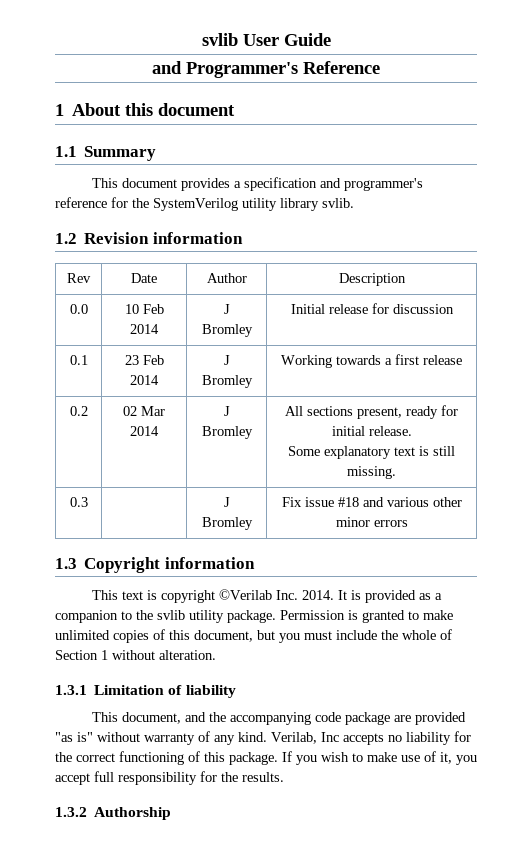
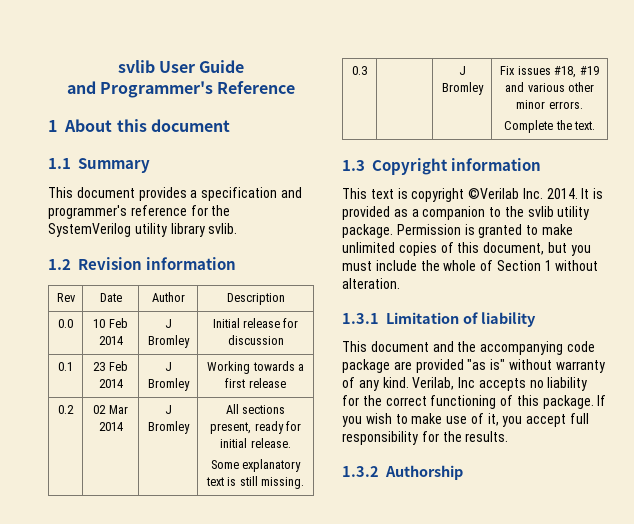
[304,497,359,507] issue #18 -> [517,66,599,78] issues #18, #19
[373,520,408,527] errors -> [548,101,583,109] [504,120,595,133] errors. // Complete the text.
[122,712,182,724] document, -> [370,341,429,352] document

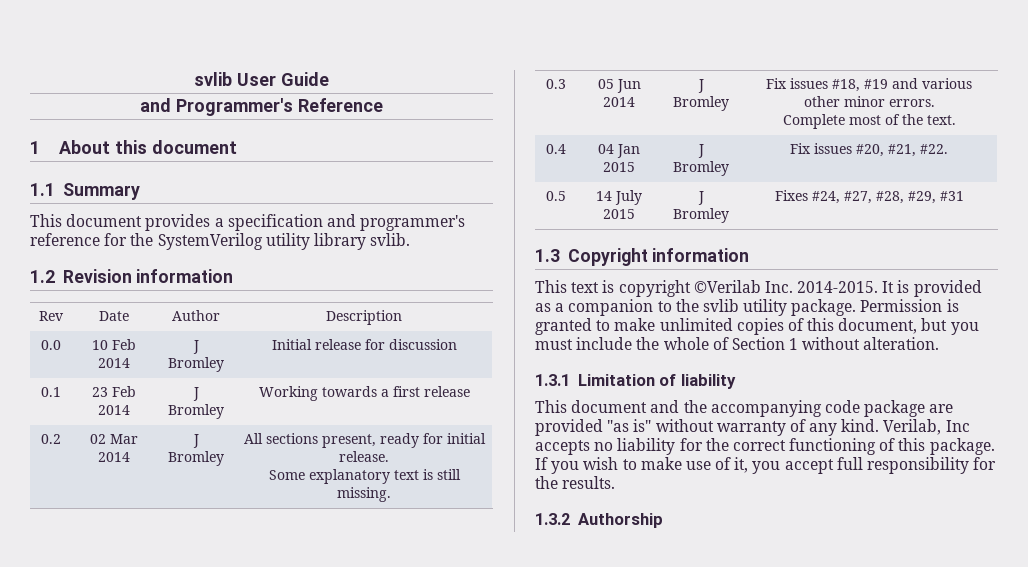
(367, 70) none -> [597,79,641,93] [603,97,635,107] 05 Jun 2014
(554, 126) none -> [848,114,900,125] most of
(595, 125) none -> [546,144,566,154] [598,144,640,158] [603,162,635,172] [697,144,704,158] [673,161,729,176] [790,143,948,157] [546,191,566,201] [596,190,642,205] [603,209,635,219] [697,191,704,205] [673,208,729,223] [774,190,964,204] // 0.4 | 04 Jan 2015 | J Bromley | Fix issues #20, #21, #22. // 0.5 | 14 July 2015 | J Bromley | Fixes #24, #27, #28, #29, #31
[546,188,578,199] 2014. -> [797,281,879,293] 2014-2015.

